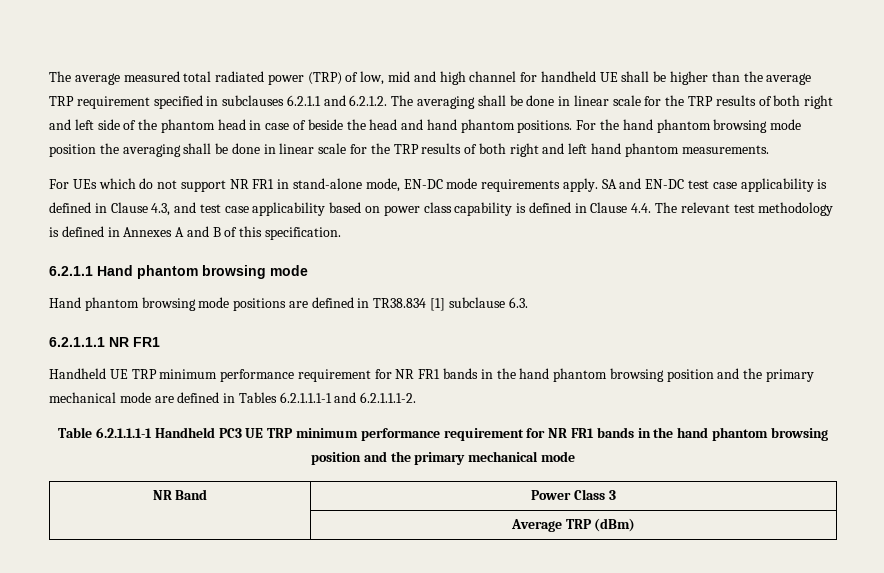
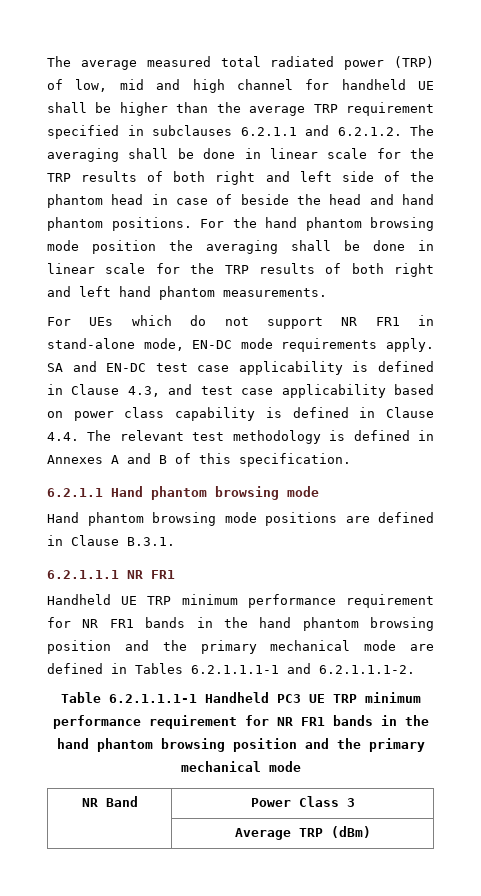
[373,297,528,311] TR38.834 [1] subclause 6.3. -> [71,535,175,546] Clause B.3.1.

